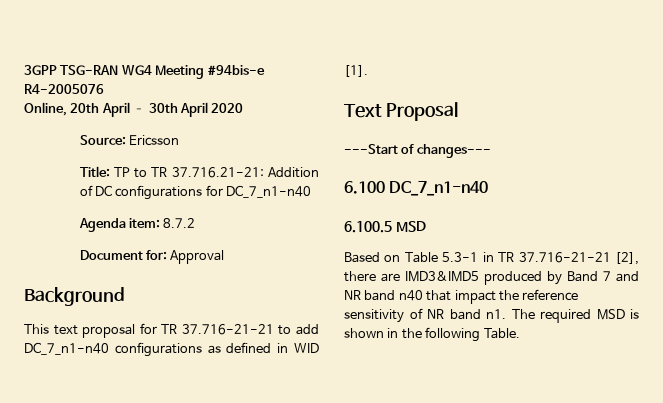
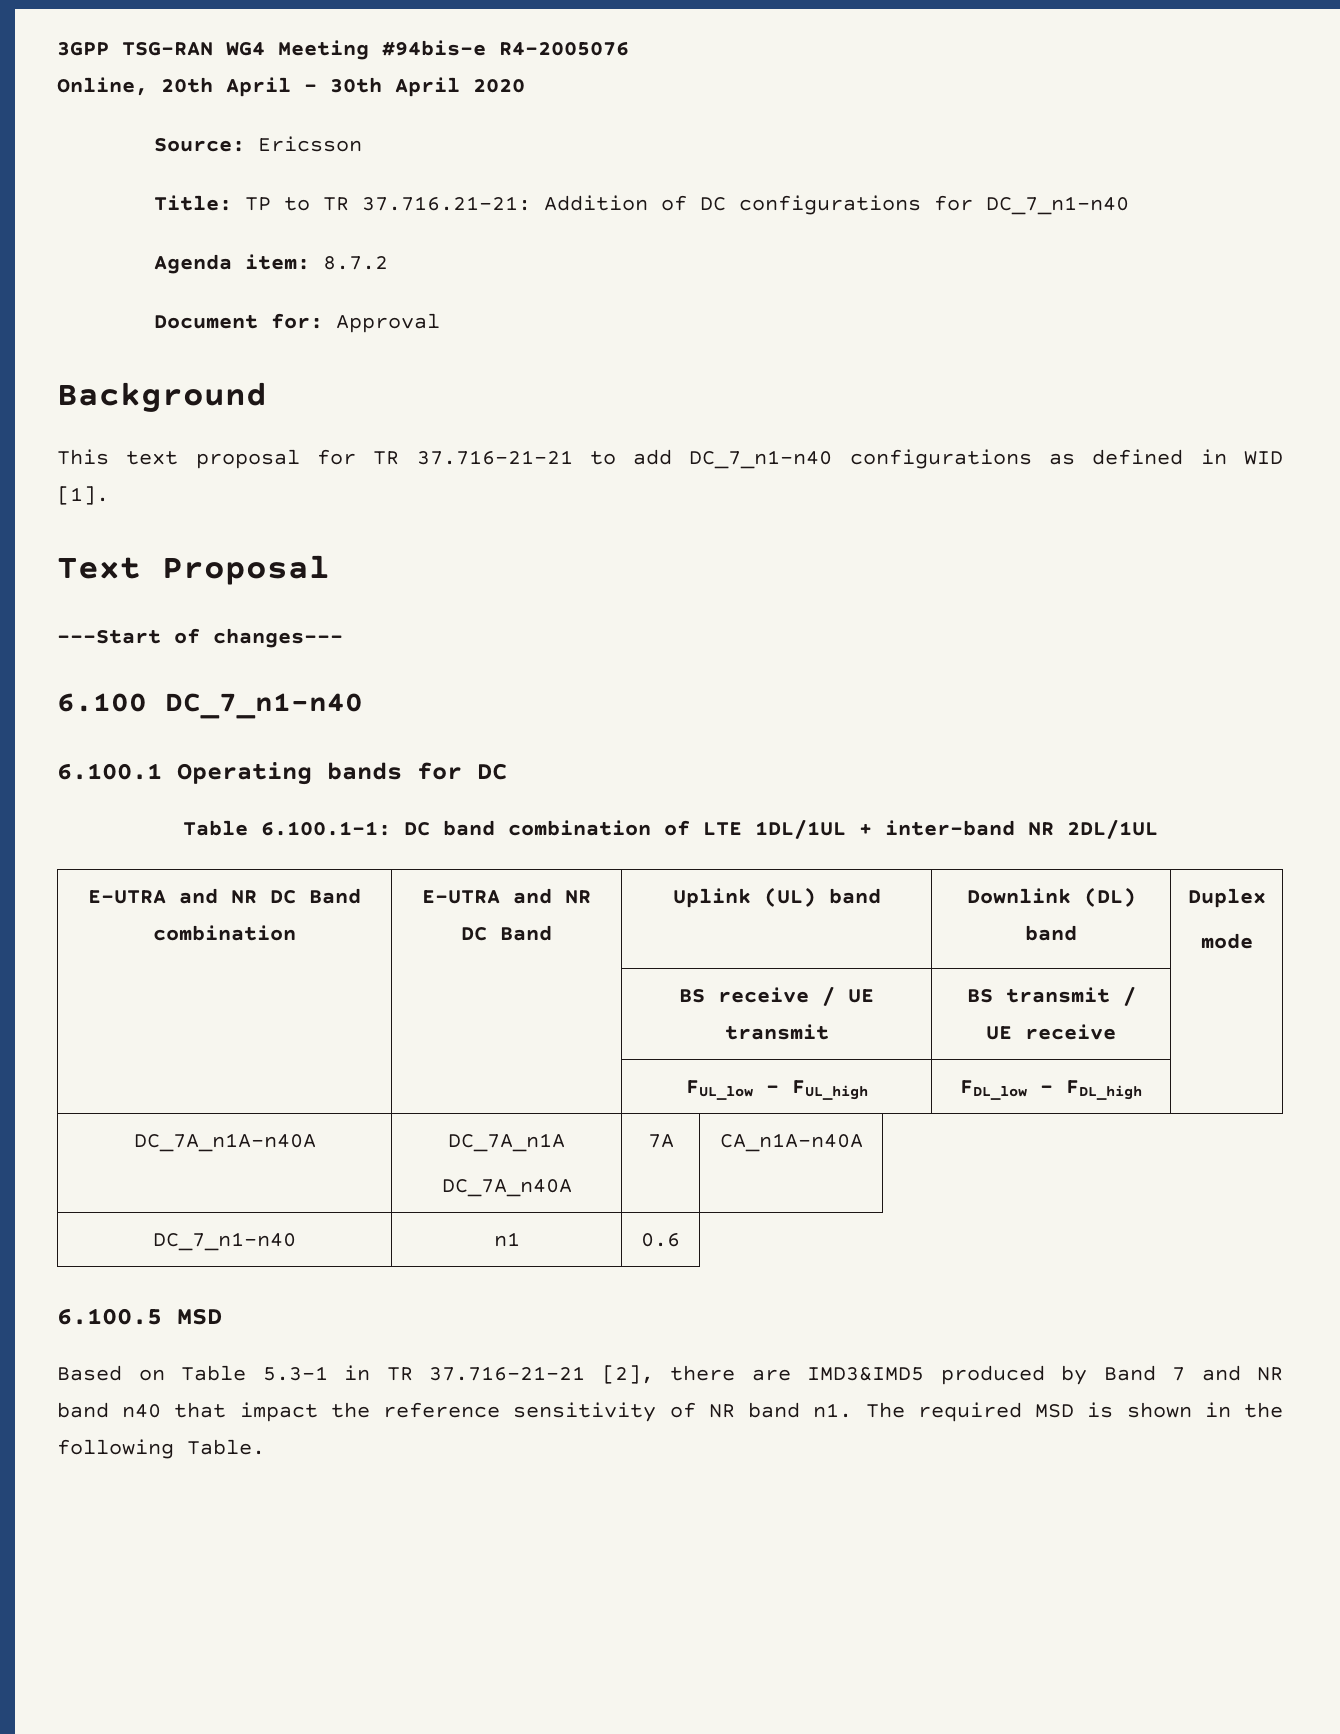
(489, 188) none -> [57,762,507,785] [182,819,1158,839] [88,888,361,904] [153,925,296,941] [422,888,591,904] [461,925,552,941] [672,887,881,908] [966,887,1136,907] [1025,925,1077,941] [1187,888,1266,908] [1200,933,1253,949] [679,986,874,1006] [724,1024,829,1040] [966,986,1136,1006] [986,1024,1116,1040] [685,1080,868,1100] [960,1080,1142,1100] [133,1133,316,1152] [448,1133,565,1152] [441,1179,572,1197] [647,1134,674,1148] [719,1133,863,1152] [153,1232,296,1251] [493,1232,520,1247] [641,1233,680,1247] // 6.100.1 Operating bands for DC // Table 6.100.1-1: DC band combination of LTE 1DL/1UL + inter-band NR 2DL/1UL // E-UTRA and NR DC Band combination | E-UTRA and NR DC Band | Uplink (UL) band | Downlink (DL) band | Duplex // mode // | | BS receive / UE transmit | BS transmit / UE receive | // | | FUL_low – FUL_high | FDL_low – FDL_high | // DC_7A_n1A-n40A | DC_7A_n1A // DC_7A_n40A | 7A | CA_n1A-n40A // DC_7_n1-n40 | n1 | 0.6

